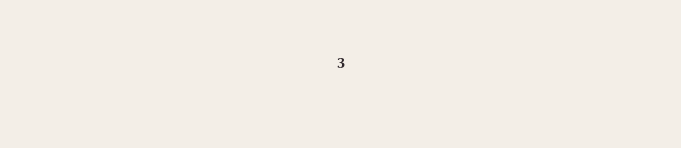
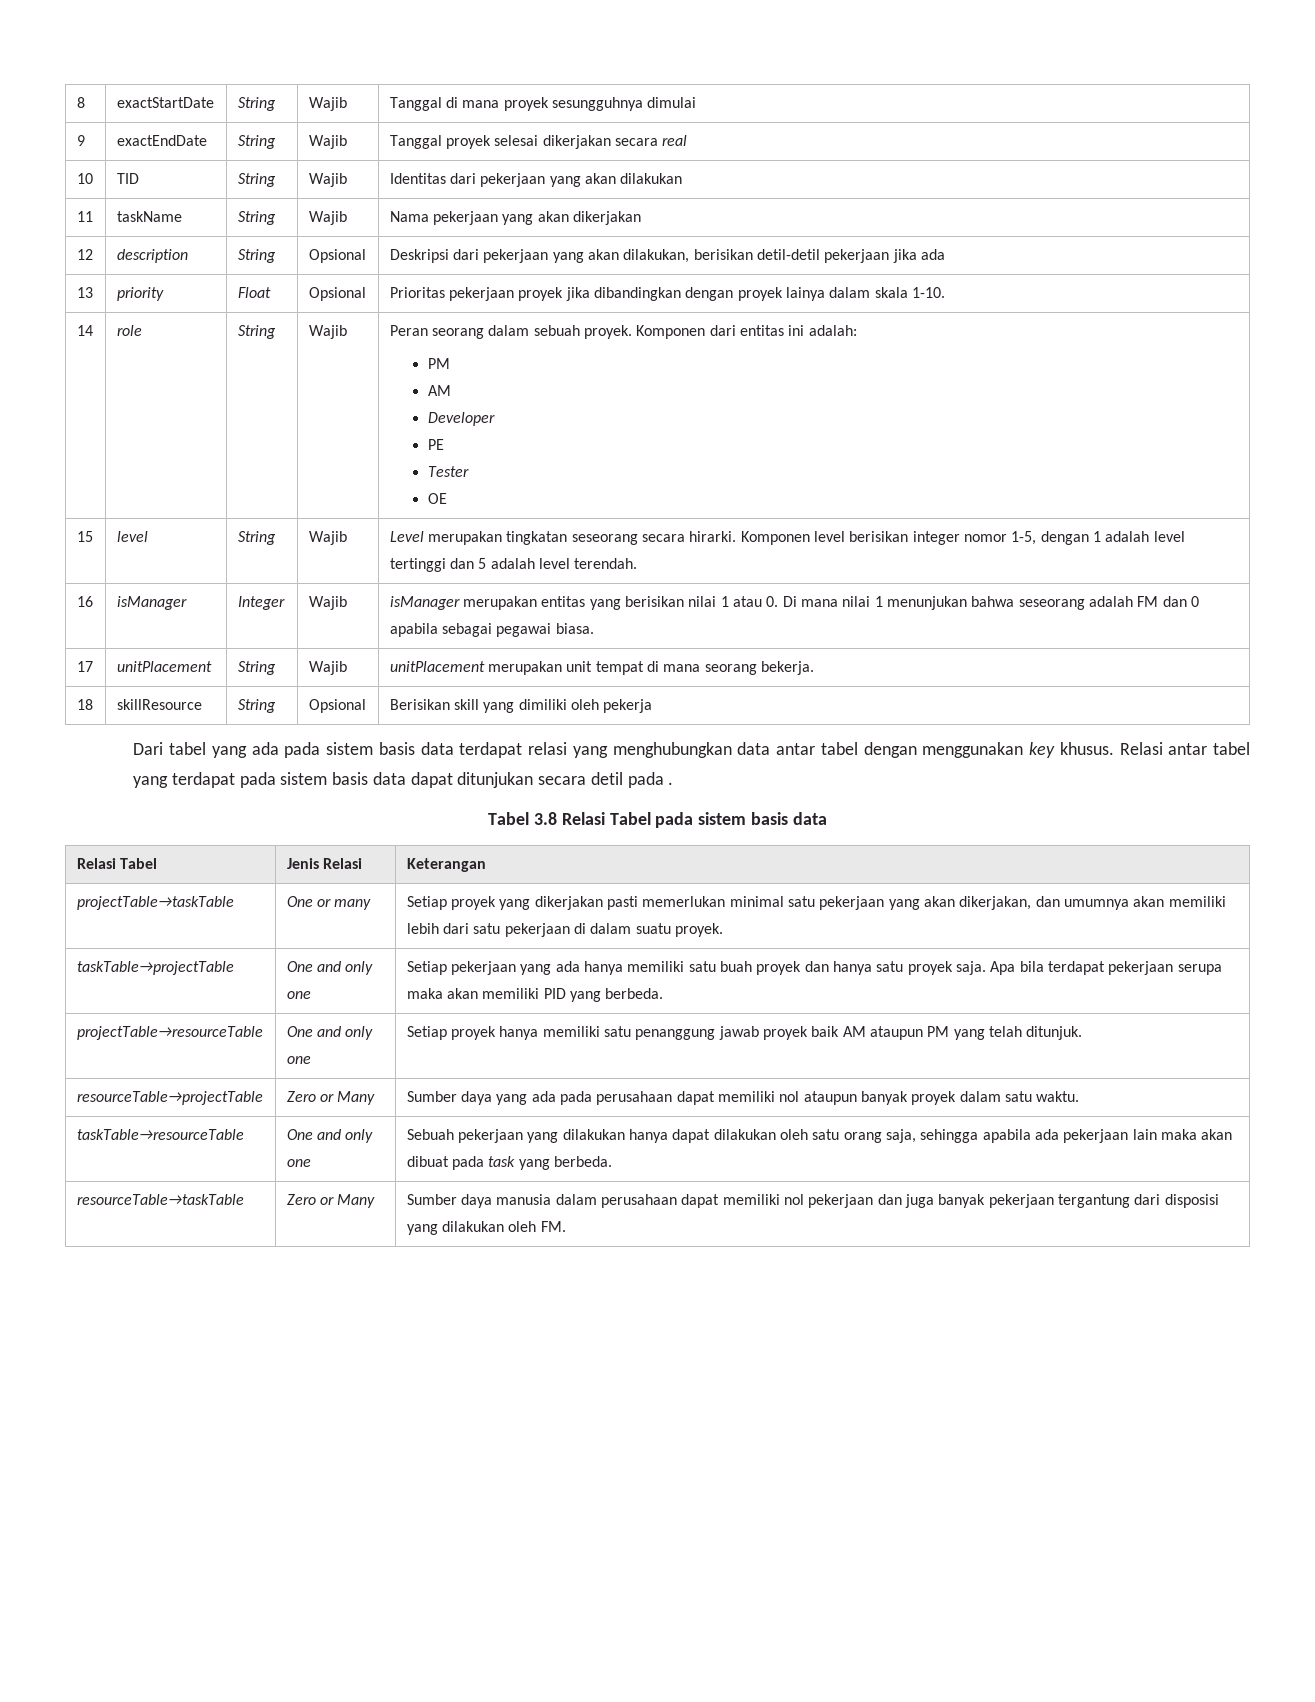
[336,58,345,68] 3 -> [76,97,85,108] [116,97,214,108] [237,97,276,111] [308,97,347,111] [389,97,697,111] [76,135,85,146] [116,135,207,146] [237,135,276,149] [308,135,347,149] [389,135,688,149] [76,173,93,184] [116,173,139,184] [237,173,276,187] [308,173,347,187] [389,173,683,187] [76,211,93,222] [116,211,182,222] [237,211,276,225] [308,211,347,225] [389,211,642,225] [76,249,93,260] [116,249,188,263] [237,249,276,263] [308,249,366,263] [389,249,945,263] [76,287,93,298] [116,287,164,301] [237,287,271,298] [308,287,366,301] [389,287,945,301] [76,325,93,336] [116,325,142,336] [237,325,276,339] [308,325,347,339] [389,325,857,339] [427,358,450,369] [427,385,451,396] [427,412,495,426] [427,439,444,450] [427,466,469,477] [427,493,447,504] [76,531,93,542] [116,531,148,542] [237,531,276,545] [308,531,347,545] [389,531,1185,545] [389,558,638,572] [76,596,93,607] [116,596,187,610] [237,596,285,610] [308,596,347,610] [389,596,1199,610] [389,623,594,637] [76,661,93,672] [116,661,212,672] [237,661,276,675] [308,661,347,675] [389,661,814,675] [76,699,93,710] [116,699,202,710] [237,699,276,713] [308,699,366,713] [389,699,653,713] [133,742,1250,758] [133,772,674,788] [488,812,827,828] [76,858,158,869] [286,858,363,869] [406,858,486,872] [76,896,234,910] [286,896,372,910] [406,896,1226,910] [406,923,723,937] [76,961,234,975] [286,961,374,975] [286,991,311,999] [406,961,1222,975] [406,988,664,1002] [76,1026,263,1040] [286,1026,374,1040] [286,1056,311,1064] [406,1026,1083,1040] [76,1091,263,1105] [286,1091,376,1105] [406,1091,1080,1105] [76,1129,244,1140] [286,1129,374,1143] [286,1159,311,1167] [406,1129,1233,1143] [406,1156,613,1170] [76,1194,244,1205] [286,1194,376,1208] [406,1194,1219,1208] [406,1221,566,1235] 8 | exactStartDate | String | Wajib | Tanggal di mana proyek sesungguhnya dimulai // 9 | exactEndDate | String | Wajib | Tanggal proyek selesai dikerjakan secara real // 10 | TID | String | Wajib | Identitas dari pekerjaan yang akan dilakukan // 11 | taskName | String | Wajib | Nama pekerjaan yang akan dikerjakan // 12 | description | String | Opsional | Deskripsi dari pekerjaan yang akan dilakukan, berisikan detil-detil pekerjaan jika ada // 13 | priority | Float | Opsional | Prioritas pekerjaan proyek jika dibandingkan dengan proyek lainya dalam skala 1-10. // 14 | role | String | Wajib | Peran seorang dalam sebuah proyek. Komponen dari entitas ini adalah: // PM // AM // Developer // PE // Tester // OE // 15 | level | String | Wajib | Level merupakan tingkatan seseorang secara hirarki. Komponen level berisikan integer nomor 1-5, dengan 1 adalah level tertinggi dan 5 adalah level terendah. // 16 | isManager | Integer | Wajib | isManager merupakan entitas yang berisikan nilai 1 atau 0. Di mana nilai 1 menunjukan bahwa seseorang adalah FM dan 0 apabila sebagai pegawai biasa. // 17 | unitPlacement | String | Wajib | unitPlacement merupakan unit tempat di mana seorang bekerja. // 18 | skillResource | String | Opsional | Berisikan skill yang dimiliki oleh pekerja // Dari tabel yang ada pada sistem basis data terdapat relasi yang menghubungkan data antar tabel dengan menggunakan key khusus. Relasi antar tabel yang terdapat pada sistem basis data dapat ditunjukan secara detil pada . // Tabel 3.8 Relasi Tabel pada sistem basis data // Relasi Tabel | Jenis Relasi | Keterangan // projectTable→taskTable | One or many | Setiap proyek yang dikerjakan pasti memerlukan minimal satu pekerjaan yang akan dikerjakan, dan umumnya akan memiliki lebih dari satu pekerjaan di dalam suatu proyek. // taskTable→projectTable | One and only one | Setiap pekerjaan yang ada hanya memiliki satu buah proyek dan hanya satu proyek saja. Apa bila terdapat pekerjaan serupa maka akan memiliki PID yang berbeda. // projectTable→resourceTable | One and only one | Setiap proyek hanya memiliki satu penanggung jawab proyek baik AM ataupun PM yang telah ditunjuk. // resourceTable→projectTable | Zero or Many | Sumber daya yang ada pada perusahaan dapat memiliki nol ataupun banyak proyek dalam satu waktu. // taskTable→resourceTable | One and only one | Sebuah pekerjaan yang dilakukan hanya dapat dilakukan oleh satu orang saja, sehingga apabila ada pekerjaan lain maka akan dibuat pada task yang berbeda. // resourceTable→taskTable | Zero or Many | Sumber daya manusia dalam perusahaan dapat memiliki nol pekerjaan dan juga banyak pekerjaan tergantung dari disposisi yang dilakukan oleh FM.

